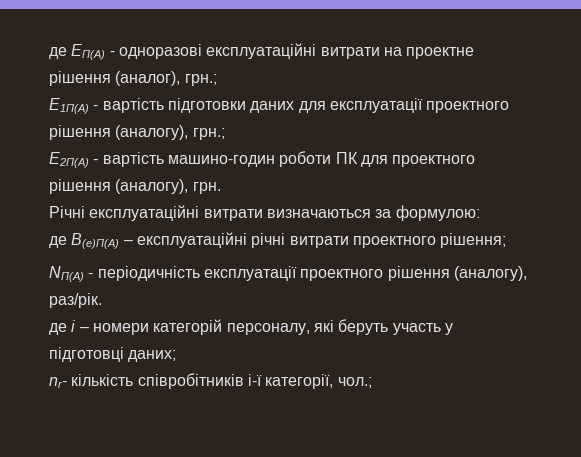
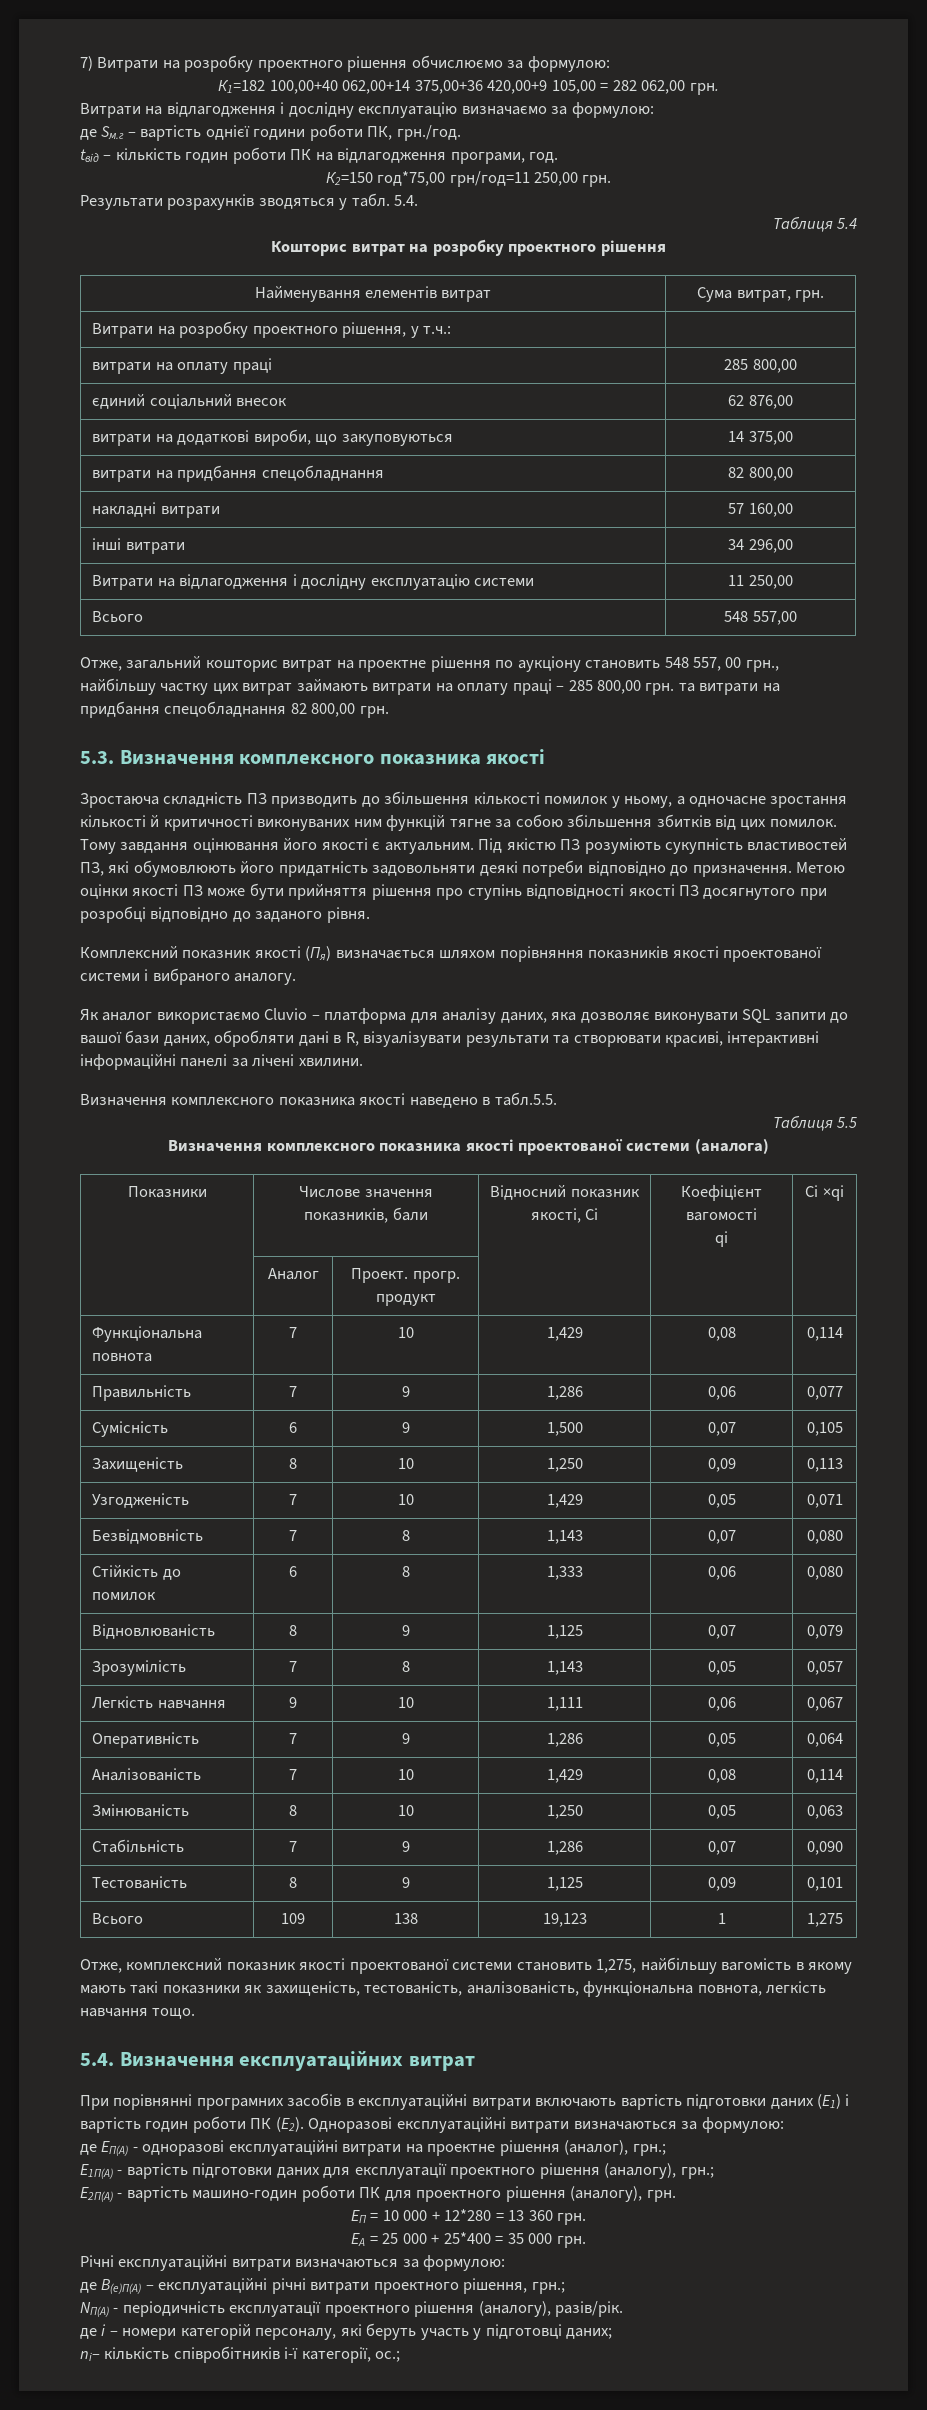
(49, 53) none -> [80,55,610,72] [218,80,719,95] [80,102,654,118] [80,124,461,141] [80,147,559,164] [325,171,612,187] [80,193,419,210] [772,216,857,232] [271,239,666,256] [254,286,492,302] [697,287,824,302] [92,321,451,338] [92,358,272,374] [724,359,797,373] [92,394,288,409] [728,395,793,409] [92,429,453,446] [728,431,793,445] [92,465,384,482] [728,467,793,481] [92,502,220,518] [728,503,793,517] [92,538,185,554] [728,539,793,553] [92,574,534,590] [728,575,793,589] [92,611,144,622] [724,611,797,625] [80,656,779,672] [80,678,780,695] [80,701,389,718] [80,749,546,765] [80,791,848,808] [80,814,837,831] [80,838,848,854] [80,860,846,877] [80,883,827,900] [80,906,370,923] [80,946,823,962] [80,968,297,985] [80,1008,849,1024] [80,1030,820,1047] [80,1054,363,1070] [80,1092,557,1108] [772,1115,857,1131] [168,1138,769,1155] [127,1186,207,1198] [299,1186,433,1198] [304,1207,428,1223] [490,1185,640,1200] [530,1208,599,1223] [681,1185,762,1201] [686,1208,757,1221] [715,1231,728,1247] [805,1185,844,1201] [267,1268,319,1280] [351,1268,460,1283] [375,1294,436,1306] [92,1326,203,1342] [92,1353,153,1362] [289,1327,297,1338] [397,1327,414,1338] [546,1327,583,1341] [707,1327,736,1341] [806,1327,843,1341] [92,1385,192,1401] [289,1386,297,1397] [401,1386,410,1397] [546,1386,583,1400] [707,1386,736,1400] [806,1386,843,1400] [92,1421,169,1437] [289,1422,297,1433] [401,1422,410,1433] [546,1422,583,1436] [707,1422,736,1436] [806,1422,843,1436] [92,1457,184,1472] [289,1458,297,1469] [397,1458,414,1469] [546,1458,583,1472] [707,1458,736,1472] [806,1458,843,1472] [92,1493,190,1508] [289,1494,297,1505] [397,1494,414,1505] [546,1494,583,1508] [707,1494,736,1508] [806,1494,843,1508] [92,1529,204,1544] [289,1530,297,1541] [401,1530,410,1541] [546,1530,583,1544] [707,1530,736,1544] [806,1530,843,1544] [92,1565,181,1580] [92,1592,157,1601] [289,1566,297,1577] [401,1566,410,1577] [546,1566,583,1580] [707,1566,736,1580] [806,1566,843,1580] [92,1624,216,1639] [289,1625,297,1636] [401,1625,410,1636] [546,1625,583,1639] [707,1625,736,1639] [806,1625,843,1639] [92,1660,187,1676] [289,1661,297,1672] [401,1661,410,1672] [546,1661,583,1675] [707,1661,736,1675] [806,1661,843,1675] [92,1696,226,1709] [289,1697,297,1708] [397,1697,414,1708] [546,1697,583,1711] [707,1697,736,1711] [806,1697,843,1711] [92,1732,200,1748] [289,1733,297,1744] [401,1733,410,1744] [546,1733,583,1747] [707,1733,736,1747] [806,1733,843,1747] [92,1768,202,1781] [289,1769,297,1780] [397,1769,414,1780] [546,1769,583,1783] [707,1769,736,1783] [806,1769,843,1783] [92,1804,190,1817] [289,1805,297,1816] [397,1805,414,1816] [546,1805,583,1819] [707,1805,736,1819] [806,1805,843,1819] [92,1839,185,1853] [289,1841,297,1852] [401,1841,410,1852] [546,1841,583,1855] [707,1841,736,1855] [806,1841,843,1855] [92,1876,188,1889] [289,1877,297,1888] [401,1877,410,1888] [546,1877,583,1891] [707,1877,736,1891] [806,1877,843,1891] [92,1913,144,1924] [281,1913,305,1924] [393,1913,418,1924] [542,1913,587,1927] [717,1913,726,1924] [806,1913,843,1927] [80,1957,853,1974] [80,1981,827,1997] [80,2008,196,2019] [80,2051,475,2071] [80,2093,850,2110] [80,2116,784,2133] 7) Витрати на розробку проектного рішення обчислюємо за формулою: // К1=182 100,00+40 062,00+14 375,00+36 420,00+9 105,00 = 282 062,00 грн. // Витрати на відлагодження і дослідну експлуатацію визначаємо за формулою: // де Sм.г – вартість однієї години роботи ПК, грн./год. // tвід – кількість годин роботи ПК на відлагодження програми, год. // К2=150 год*75,00 грн/год=11 250,00 грн. // Результати розрахунків зводяться у табл. 5.4. // Таблиця 5.4 // Кошторис витрат на розробку проектного рішення // Найменування елементів витрат | Сума витрат, грн. // Витрати на розробку проектного рішення, у т.ч.: | // витрати на оплату праці | 285 800,00 // єдиний соціальний внесок | 62 876,00 // витрати на додаткові вироби, що закуповуються | 14 375,00 // витрати на придбання спецобладнання | 82 800,00 // накладні витрати | 57 160,00 // інші витрати | 34 296,00 // Витрати на відлагодження і дослідну експлуатацію системи | 11 250,00 // Всього | 548 557,00 // Отже, загальний кошторис витрат на проектне рішення по аукціону становить 548 557, 00 грн., найбільшу частку цих витрат займають витрати на оплату праці – 285 800,00 грн. та витрати на придбання спецобладнання 82 800,00 грн. // 5.3. Визначення комплексного показника якості // Зростаюча складність ПЗ призводить до збільшення кількості помилок у ньому, а одночасне зростання кількості й критичності виконуваних ним функцій тягне за собою збільшення збитків від цих помилок. Тому завдання оцінювання його якості є актуальним. Під якістю ПЗ розуміють сукупність властивостей ПЗ, які обумовлюють його придатність задовольняти деякі потреби відповідно до призначення. Метою оцінки якості ПЗ може бути прийняття рішення про ступінь відповідності якості ПЗ досягнутого при розробці відповідно до заданого рівня. // Комплексний показник якості (Пя) визначається шляхом порівняння показників якості проектованої системи і вибраного аналогу. // Як аналог використаємо Cluvio – платформа для аналізу даних, яка дозволяє виконувати SQL запити до вашої бази даних, обробляти дані в R, візуалізувати результати та створювати красиві, інтерактивні інформаційні панелі за лічені хвилини. // Визначення комплексного показника якості наведено в табл.5.5. // Таблиця 5.5 // Визначення комплексного показника якості проектованої системи (аналога) // Показники | Числове значення показників, бали | Відносний показник якості, Сі | Коефіцієнт вагомості // qi | Ci ×qi // | Аналог | Проект. прогр. продукт | | | // Функціональна повнота | 7 | 10 | 1,429 | 0,08 | 0,114 // Правильність | 7 | 9 | 1,286 | 0,06 | 0,077 // Сумісність | 6 | 9 | 1,500 | 0,07 | 0,105 // Захищеність | 8 | 10 | 1,250 | 0,09 | 0,113 // Узгодженість | 7 | 10 | 1,429 | 0,05 | 0,071 // Безвідмовність | 7 | 8 | 1,143 | 0,07 | 0,080 // Стійкість до помилок | 6 | 8 | 1,333 | 0,06 | 0,080 // Відновлюваність | 8 | 9 | 1,125 | 0,07 | 0,079 // Зрозумілість | 7 | 8 | 1,143 | 0,05 | 0,057 // Легкість навчання | 9 | 10 | 1,111 | 0,06 | 0,067 // Оперативність | 7 | 9 | 1,286 | 0,05 | 0,064 // Аналізованість | 7 | 10 | 1,429 | 0,08 | 0,114 // Змінюваність | 8 | 10 | 1,250 | 0,05 | 0,063 // Стабільність | 7 | 9 | 1,286 | 0,07 | 0,090 // Тестованість | 8 | 9 | 1,125 | 0,09 | 0,101 // Всього | 109 | 138 | 19,123 | 1 | 1,275 // Отже, комплексний показник якості проектованої системи становить 1,275, найбільшу вагомість в якому мають такі показники як захищеність, тестованість, аналізованість, функціональна повнота, легкість навчання тощо. // 5.4. Визначення експлуатаційних витрат // При порівнянні програмних засобів в експлуатаційні витрати включають вартість підготовки даних (Е1) і вартість годин роботи ПК (Е2). Одноразові експлуатаційні витрати визначаються за формулою: //
(221, 188) none -> [350,2209,587,2225] [351,2232,586,2248] // ЕП = 10 000 + 12*280 = 13 360 грн. // ЕА = 25 000 + 25*400 = 35 000 грн.
[440,233,507,248] рішення; -> [463,2278,565,2294] рішення, грн.;
[49,293,102,308] раз/рік. -> [555,2301,624,2317] разів/рік.
[49,377,67,388] nr- -> [80,2351,100,2361] ni–
[337,377,372,388] чол.; -> [375,2351,401,2362] ос.;

